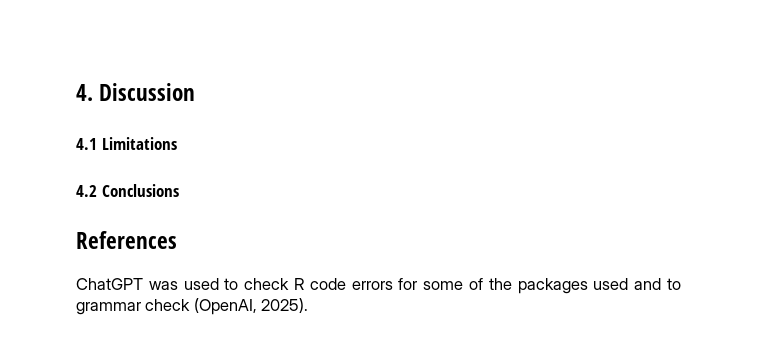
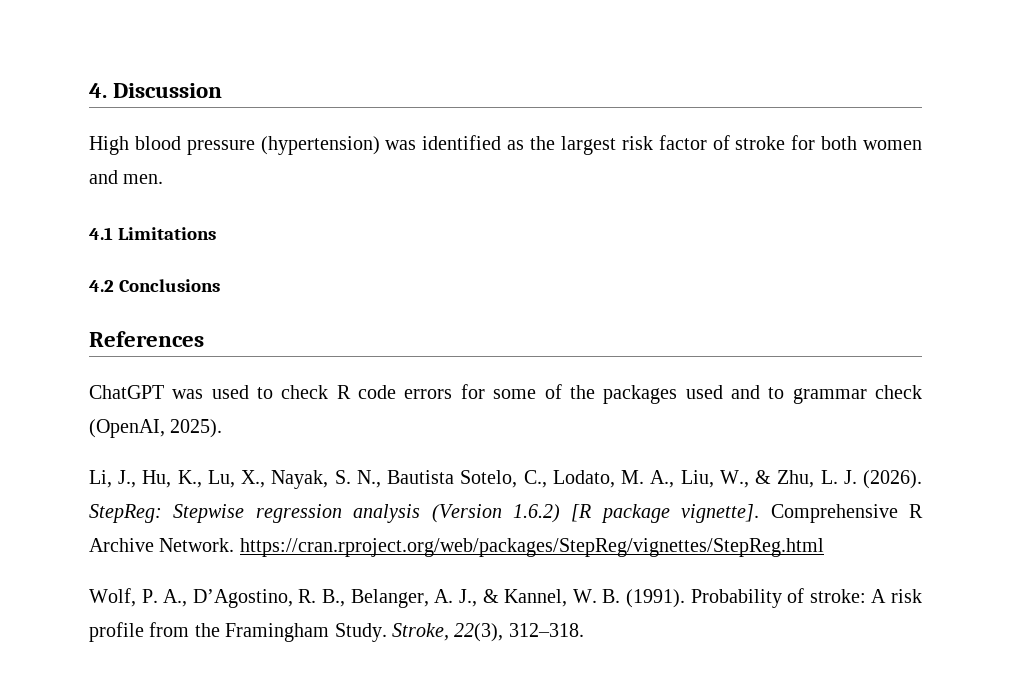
(196, 92) none -> [89,135,923,155] [89,170,164,184] // High blood pressure (hypertension) was identified as the largest risk factor of stroke for both women and men.
(309, 305) none -> [89,470,922,489] [89,504,923,523] [89,538,824,557] [89,588,922,608] [89,622,584,642] // Li, J., Hu, K., Lu, X., Nayak, S. N., Bautista Sotelo, C., Lodato, M. A., Liu, W., & Zhu, L. J. (2026). StepReg: Stepwise regression analysis (Version 1.6.2) [R package vignette]. Comprehensive R Archive Network. https://cran.rproject.org/web/packages/StepReg/vignettes/StepReg.html // Wolf, P. A., D’Agostino, R. B., Belanger, A. J., & Kannel, W. B. (1991). Probability of stroke: A risk profile from the Framingham Study. Stroke, 22(3), 312–318.

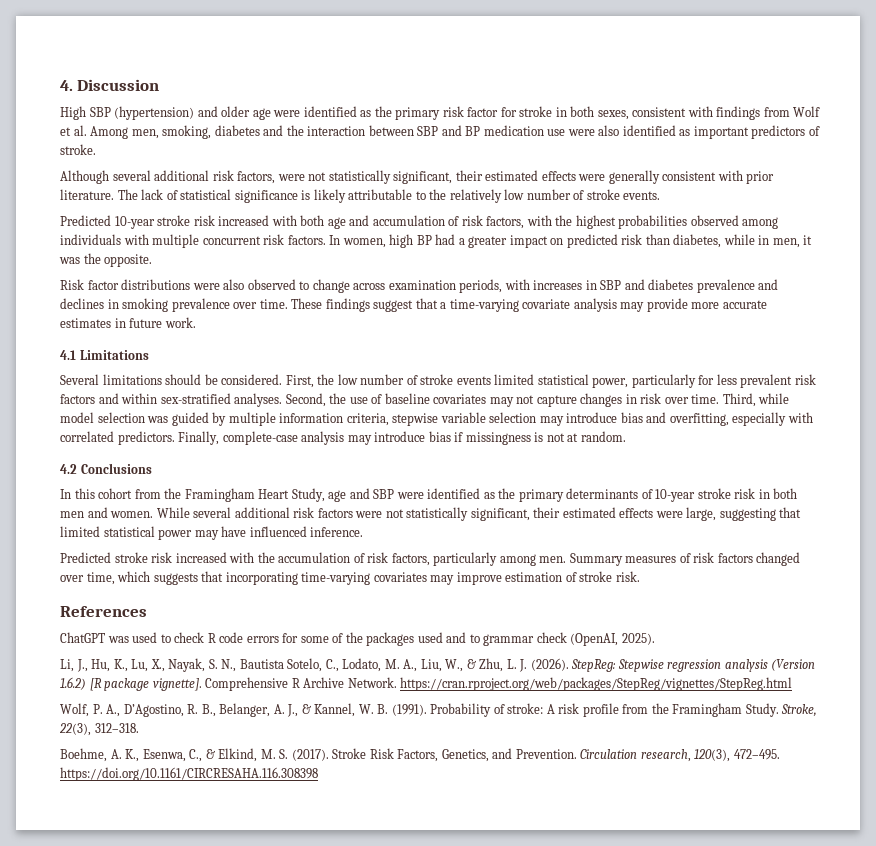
[134,135,616,155] blood pressure (hypertension) was identified as the largest -> [89,106,441,120] SBP (hypertension) and older age were identified as the primary
[712,135,923,150] [89,170,164,184] [89,227,217,240] [89,279,221,292] of stroke for both women and men. // 4.1 Limitations // 4.2 Conclusions -> [500,106,821,120] [60,125,820,139] [60,144,96,155] [60,170,775,184] [60,189,661,203] [60,215,779,229] [60,234,813,248] [59,253,153,267] [60,279,779,293] [60,298,767,312] [60,317,196,328] [60,350,149,360] [60,374,816,388] [60,393,790,407] [60,412,813,426] [60,431,626,445] [60,463,152,474] [60,488,798,502] [60,507,802,521] [60,526,364,540] [60,552,801,566] [60,571,640,585] for stroke in both sexes, consistent with findings from Wolf et al. Among men, smoking, diabetes and the interaction between SBP and BP medication use were also identified as important predictors of stroke. // Although several additional risk factors, were not statistically significant, their estimated effects were generally consistent with prior literature. The lack of statistical significance is likely attributable to the relatively low number of stroke events. // Predicted 10-year stroke risk increased with both age and accumulation of risk factors, with the highest probabilities observed among individuals with multiple concurrent risk factors. In women, high BP had a greater impact on predicted risk than diabetes, while in men, it was the opposite. // Risk factor distributions were also observed to change across examination periods, with increases in SBP and diabetes prevalence and declines in smoking prevalence over time. These findings suggest that a time-varying covariate analysis may provide more accurate estimates in future work. // 4.1 Limitations // Several limitations should be considered. First, the low number of stroke events limited statistical power, particularly for less prevalent risk factors and within sex-stratified analyses. Second, the use of baseline covariates may not capture changes in risk over time. Third, while model selection was guided by multiple information criteria, stepwise variable selection may introduce bias and overfitting, especially with correlated predictors. Finally, complete-case analysis may introduce bias if missingness is not at random. // 4.2 Conclusions // In this cohort from the Framingham Heart Study, age and SBP were identified as the primary determinants of 10-year stroke risk in both men and women. While several additional risk factors were not statistically significant, their estimated effects were large, suggesting that limited statistical power may have influenced inference. // Predicted stroke risk increased with the accumulation of risk factors, particularly among men. Summary measures of risk factors changed over time, which suggests that incorporating time-varying covariates may improve estimation of stroke risk.
(584, 630) none -> [60,748,780,762] [60,767,318,781] // Boehme, A. K., Esenwa, C., & Elkind, M. S. (2017). Stroke Risk Factors, Genetics, and Prevention. Circulation research, 120(3), 472–495. https://doi.org/10.1161/CIRCRESAHA.116.308398

